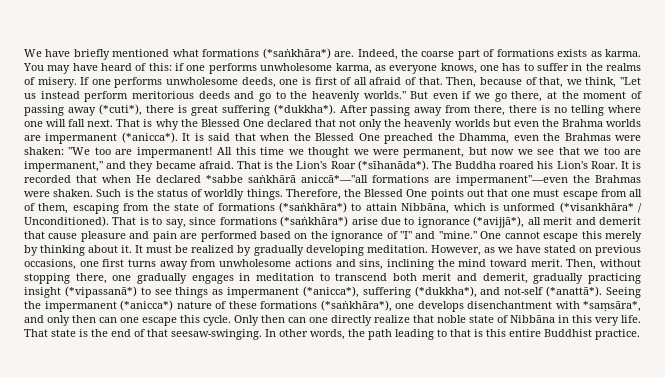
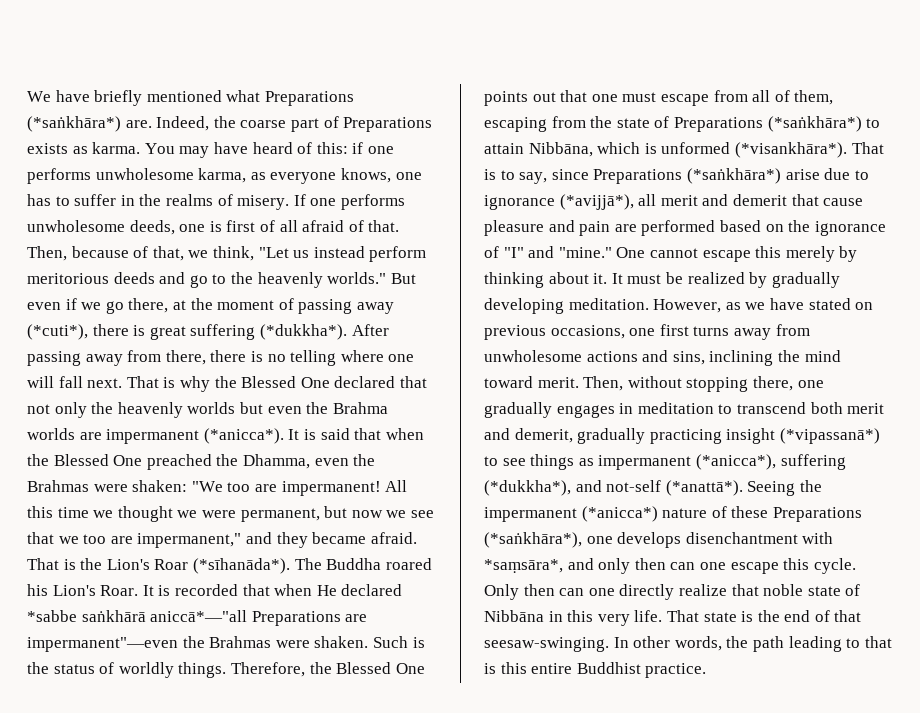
[202,49,260,57] formations -> [264,91,354,106] Preparations
[496,49,554,57] formations -> [343,117,433,132] Preparations
[372,175,429,183] formations -> [251,611,341,626] Preparations
[217,203,275,211] formations -> [673,117,763,132] Preparations
[559,202,642,213] [24,216,109,227] (*visankhāra* / Unconditioned). -> [734,142,847,158] (*visankhāra*).
[219,217,277,225] formations -> [593,169,683,184] Preparations
[260,301,317,309] formations -> [772,507,862,522] Preparations

